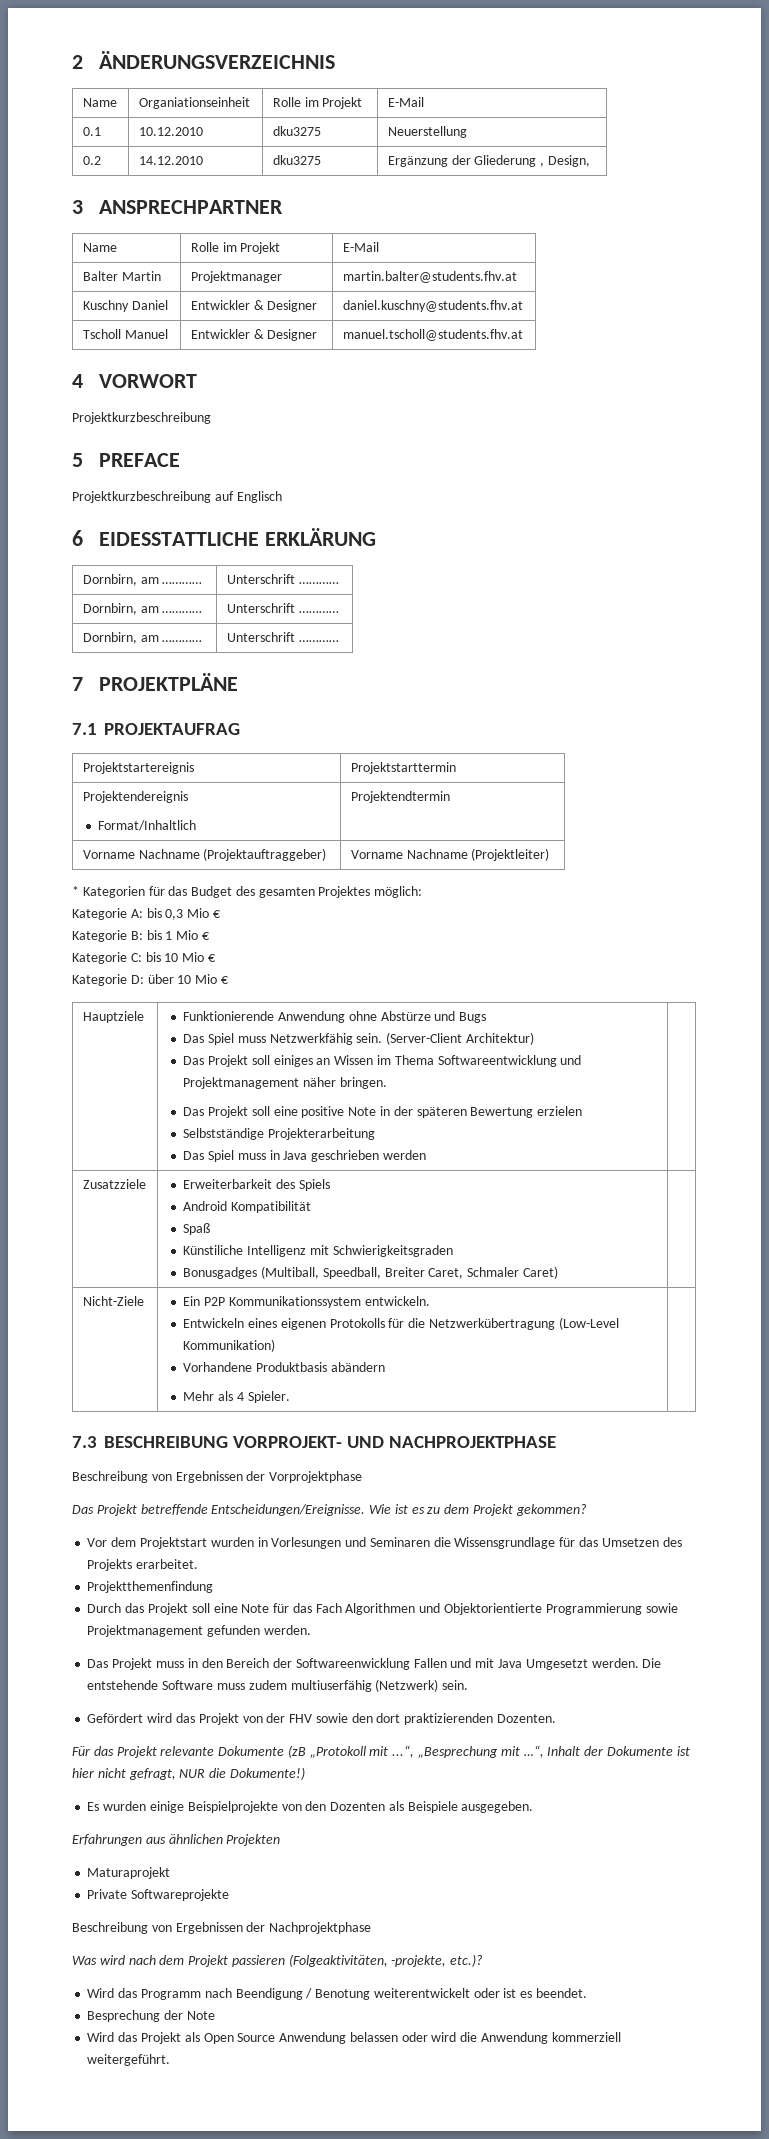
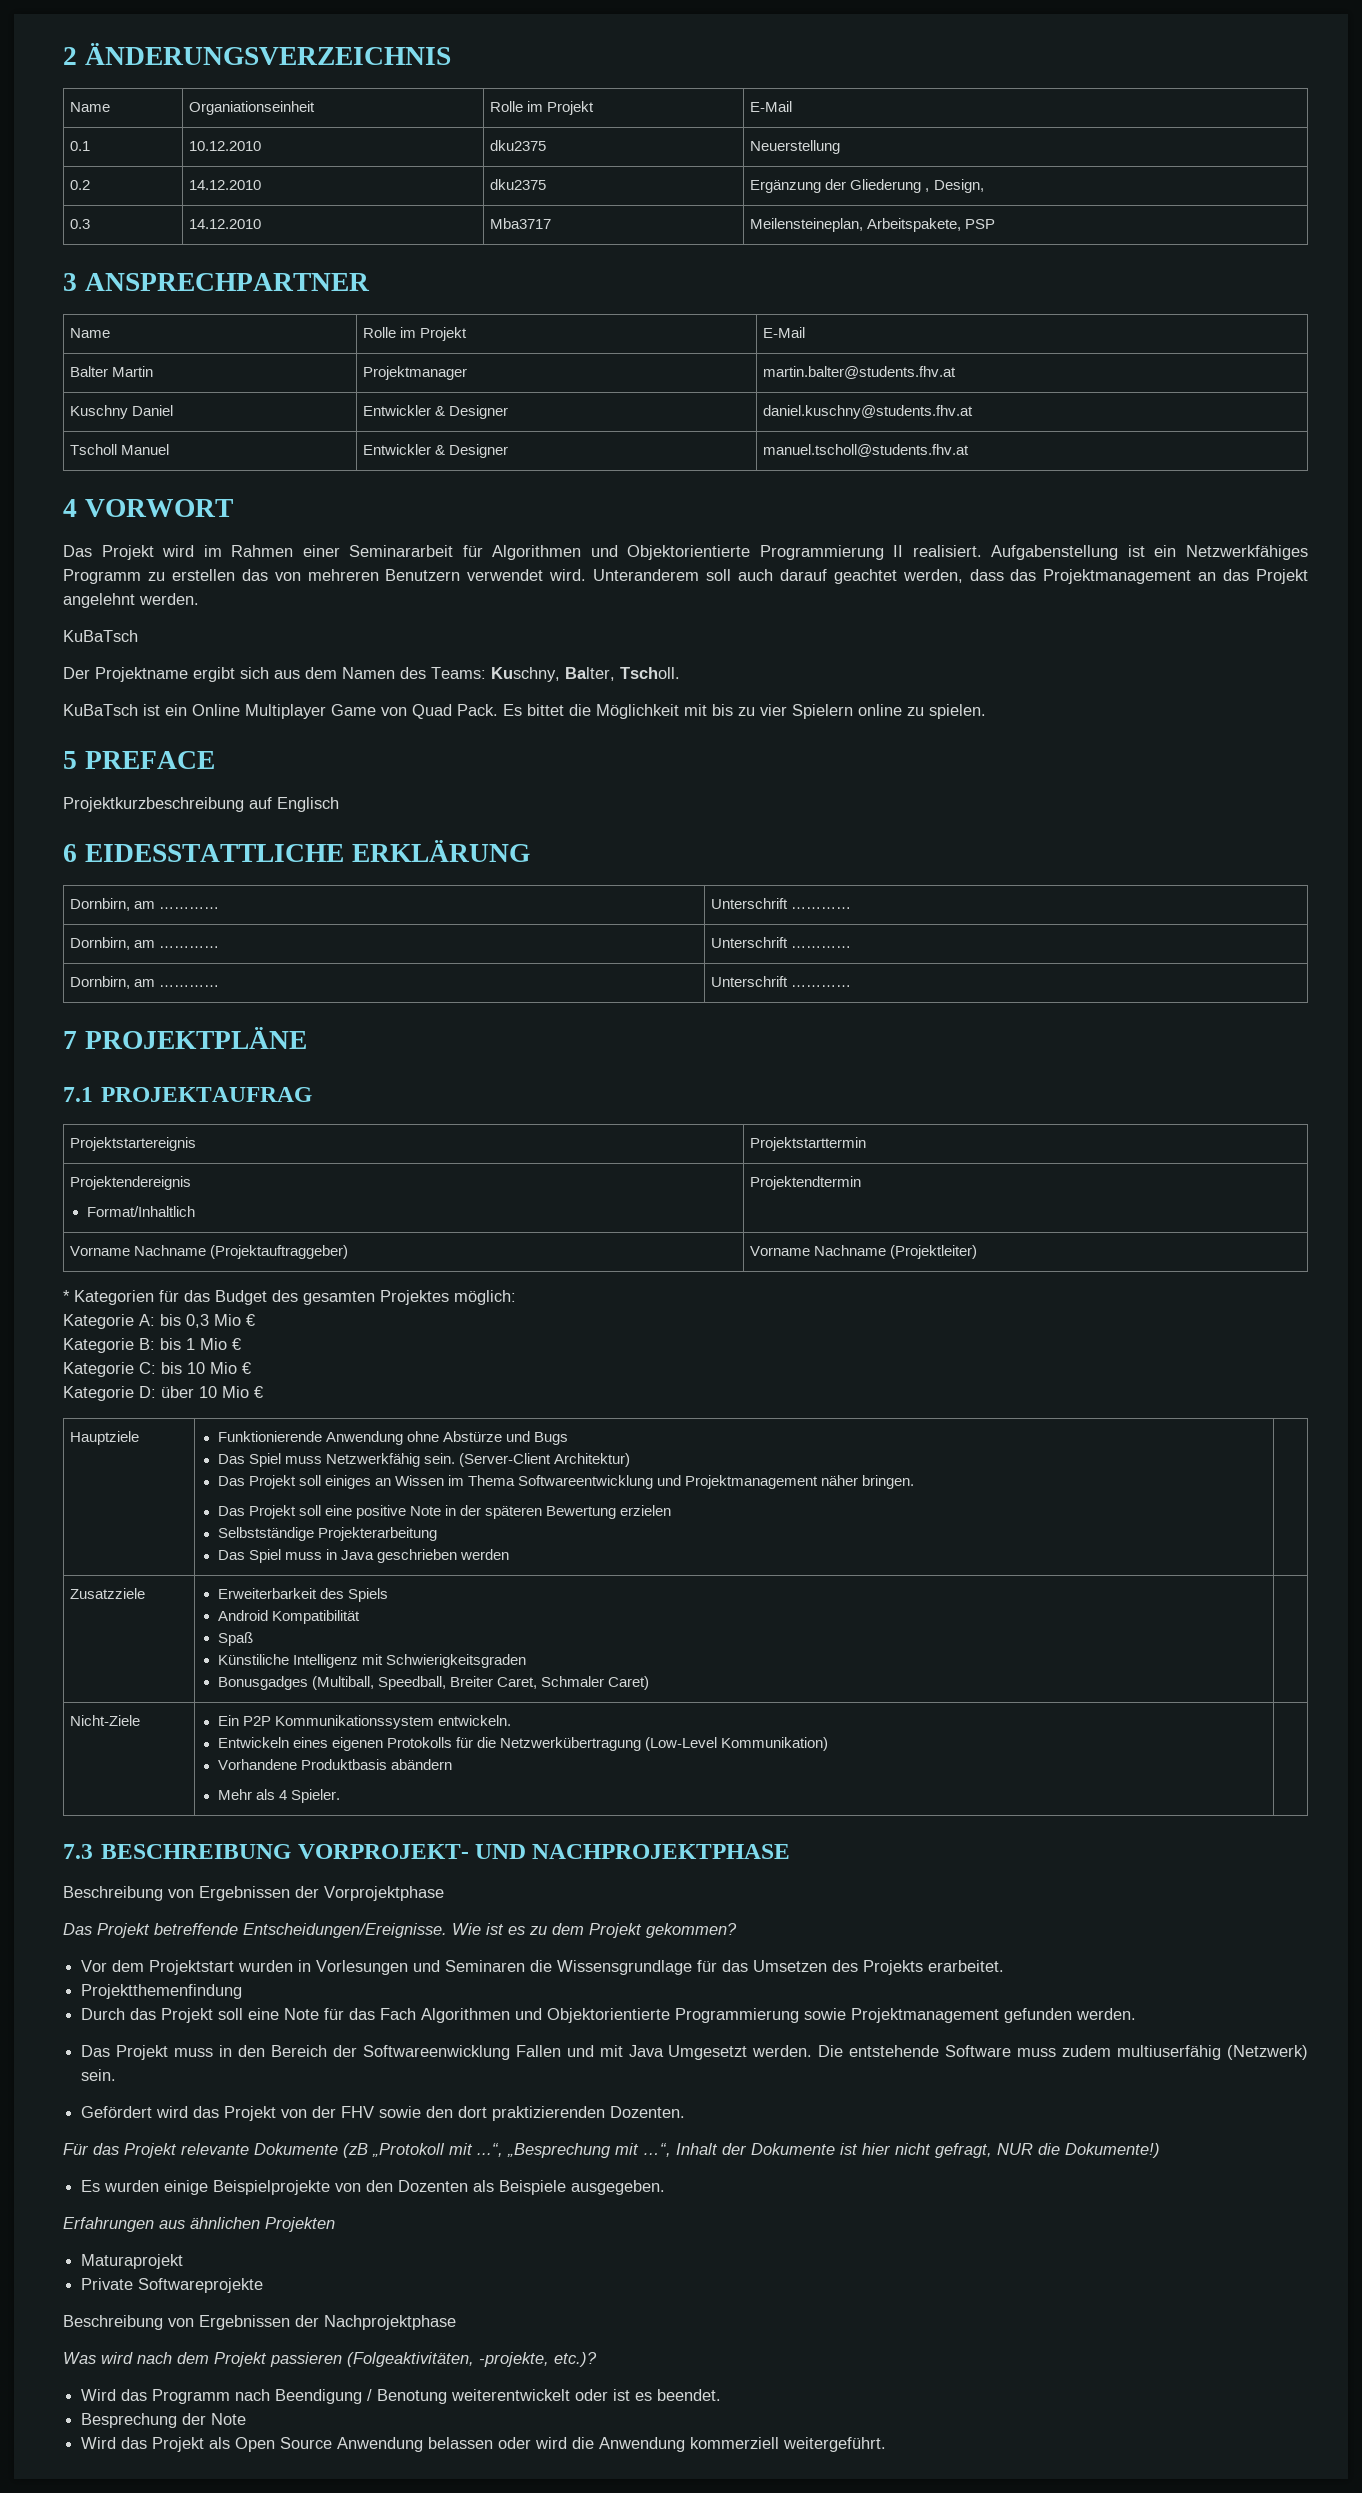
[272,126,321,136] dku3275 -> [490,140,547,151] dku2375
[272,155,321,165] dku3275 -> [490,179,547,190] dku2375
(591, 161) none -> [70,219,91,229] [189,219,262,229] [490,218,552,229] [750,218,996,232] // 0.3 | 14.12.2010 | Mba3717 | Meilensteineplan, Arbeitspakete, PSP
[72,412,211,424] Projektkurzbeschreibung -> [63,545,1308,560] [63,569,1308,584] [63,593,199,608] [63,630,138,642] [63,667,680,682] [63,704,986,719] Das Projekt wird im Rahmen einer Seminararbeit für Algorithmen und Objektorientierte Programmierung II realisiert. Aufgabenstellung ist ein Netzwerkfähiges Programm zu erstellen das von mehreren Benutzern verwendet wird. Unteranderem soll auch darauf geachtet werden, dass das Projektmanagement an das Projekt angelehnt werden. // KuBaTsch // Der Projektname ergibt sich aus dem Namen des Teams: Kuschny, Balter, Tscholl. // KuBaTsch ist ein Online Multiplayer Game von Quad Pack. Es bittet die Möglichkeit mit bis zu vier Spielern online zu spielen.

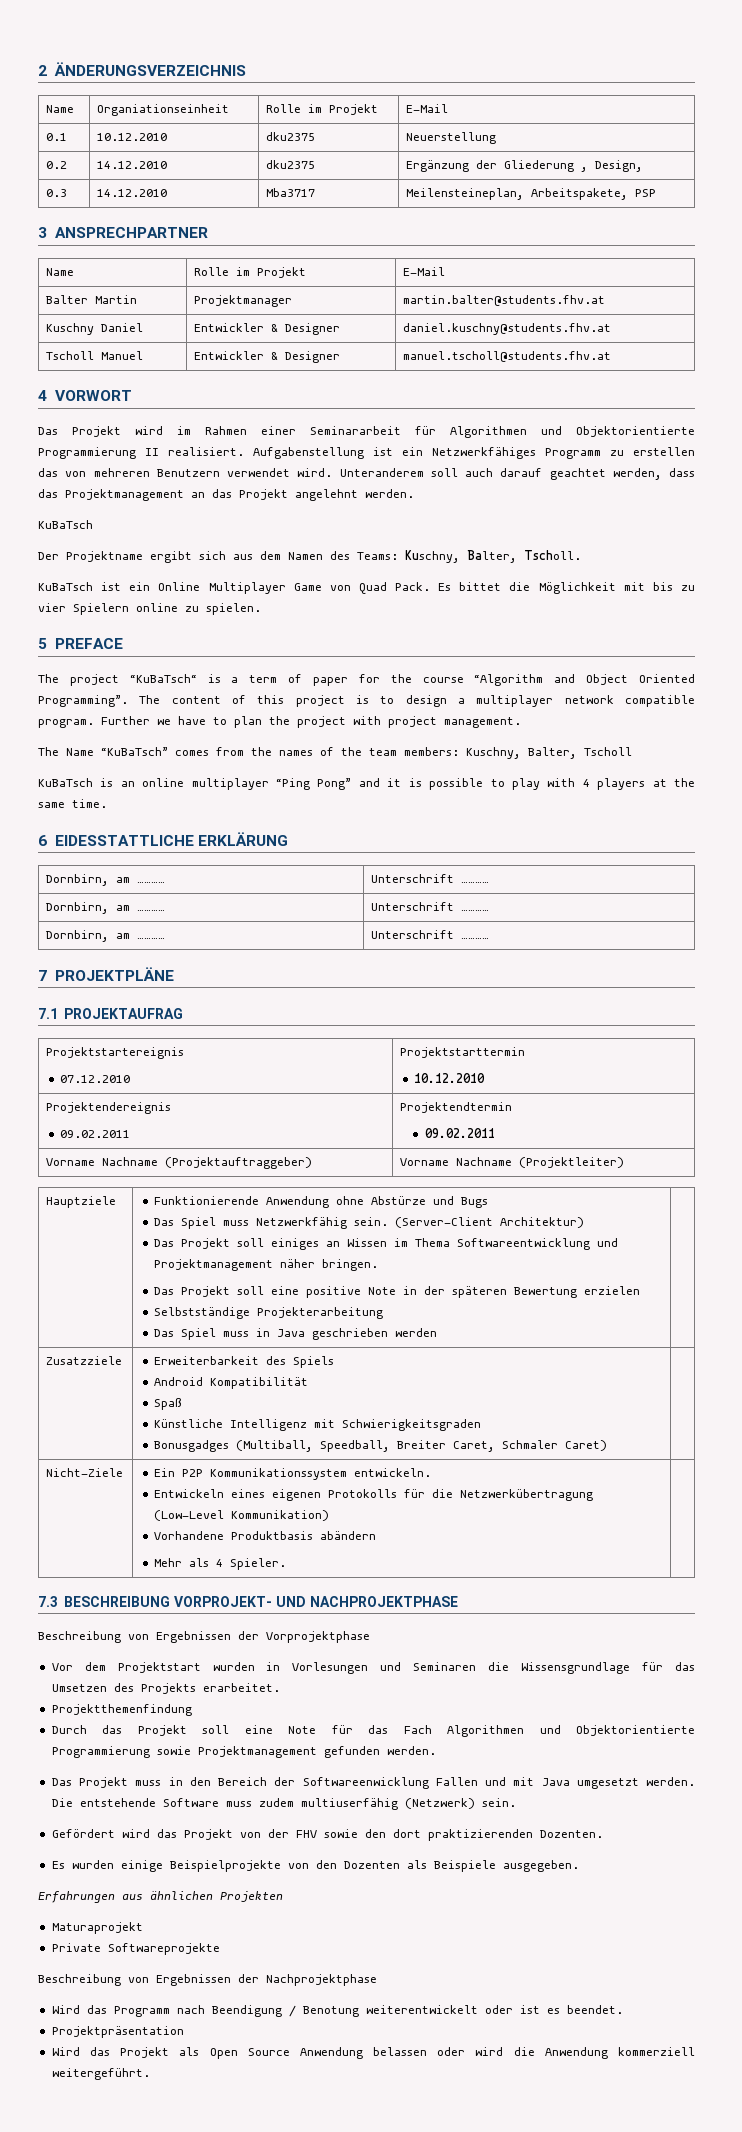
[63,797,339,812] Projektkurzbeschreibung auf Englisch -> [38,674,695,686] [38,695,695,707] [38,716,521,728] [38,747,632,759] [38,778,695,790] [38,799,107,808] The project “KuBaTsch“ is a term of paper for the course “Algorithm and Object Oriented Programming”. The content of this project is to design a multiplayer network compatible program. Further we have to plan the project with project management. // The Name “KuBaTsch” comes from the names of the team members: Kuschny, Balter, Tscholl // KuBaTsch is an online multiplayer “Ping Pong” and it is possible to play with 4 players at the same time.
(197, 1144) none -> [60,1075,131,1083] // 07.12.2010
(867, 1144) none -> [414,1073,486,1083] // 10.12.2010
[86,1206,195,1217] Format/Inhaltlich -> [60,1130,131,1138] 09.02.2011
(862, 1183) none -> [424,1128,495,1138] // 09.02.2011
[63,1290,516,1305] [63,1314,255,1329] [63,1338,241,1353] [63,1362,251,1377] [63,1386,263,1401] // * Kategorien für das Budget des gesamten Projektes möglich: // Kategorie A: bis 0,3 Mio € // Kategorie B: bis 1 Mio € // Kategorie C: bis 10 Mio € // Kategorie D: über 10 Mio € -> (625, 1162) none
[217,1654,289,1665] Künstiliche -> [154,1419,224,1428] Künstliche
[63,1923,737,1938] // Das Projekt betreffende Entscheidungen/Ereignisse. Wie ist es zu dem Projekt gekommen? -> (370, 1637) none
[668,2045,748,2060] Umgesetzt -> [576,1778,639,1789] umgesetzt
[63,2143,1160,2158] // Für das Projekt relevante Dokumente (zB „Protokoll mit ...“, „Besprechung mit …“, Inhalt der Dokumente ist hier nicht gefragt, NUR die Dokumente!) -> (603, 1834) none
[63,2352,597,2367] // Was wird nach dem Projekt passieren (Folgeaktivitäten, -projekte, etc.)? -> (377, 1980) none
[81,2413,247,2428] Besprechung der Note -> [51,2026,184,2038] Projektpräsentation

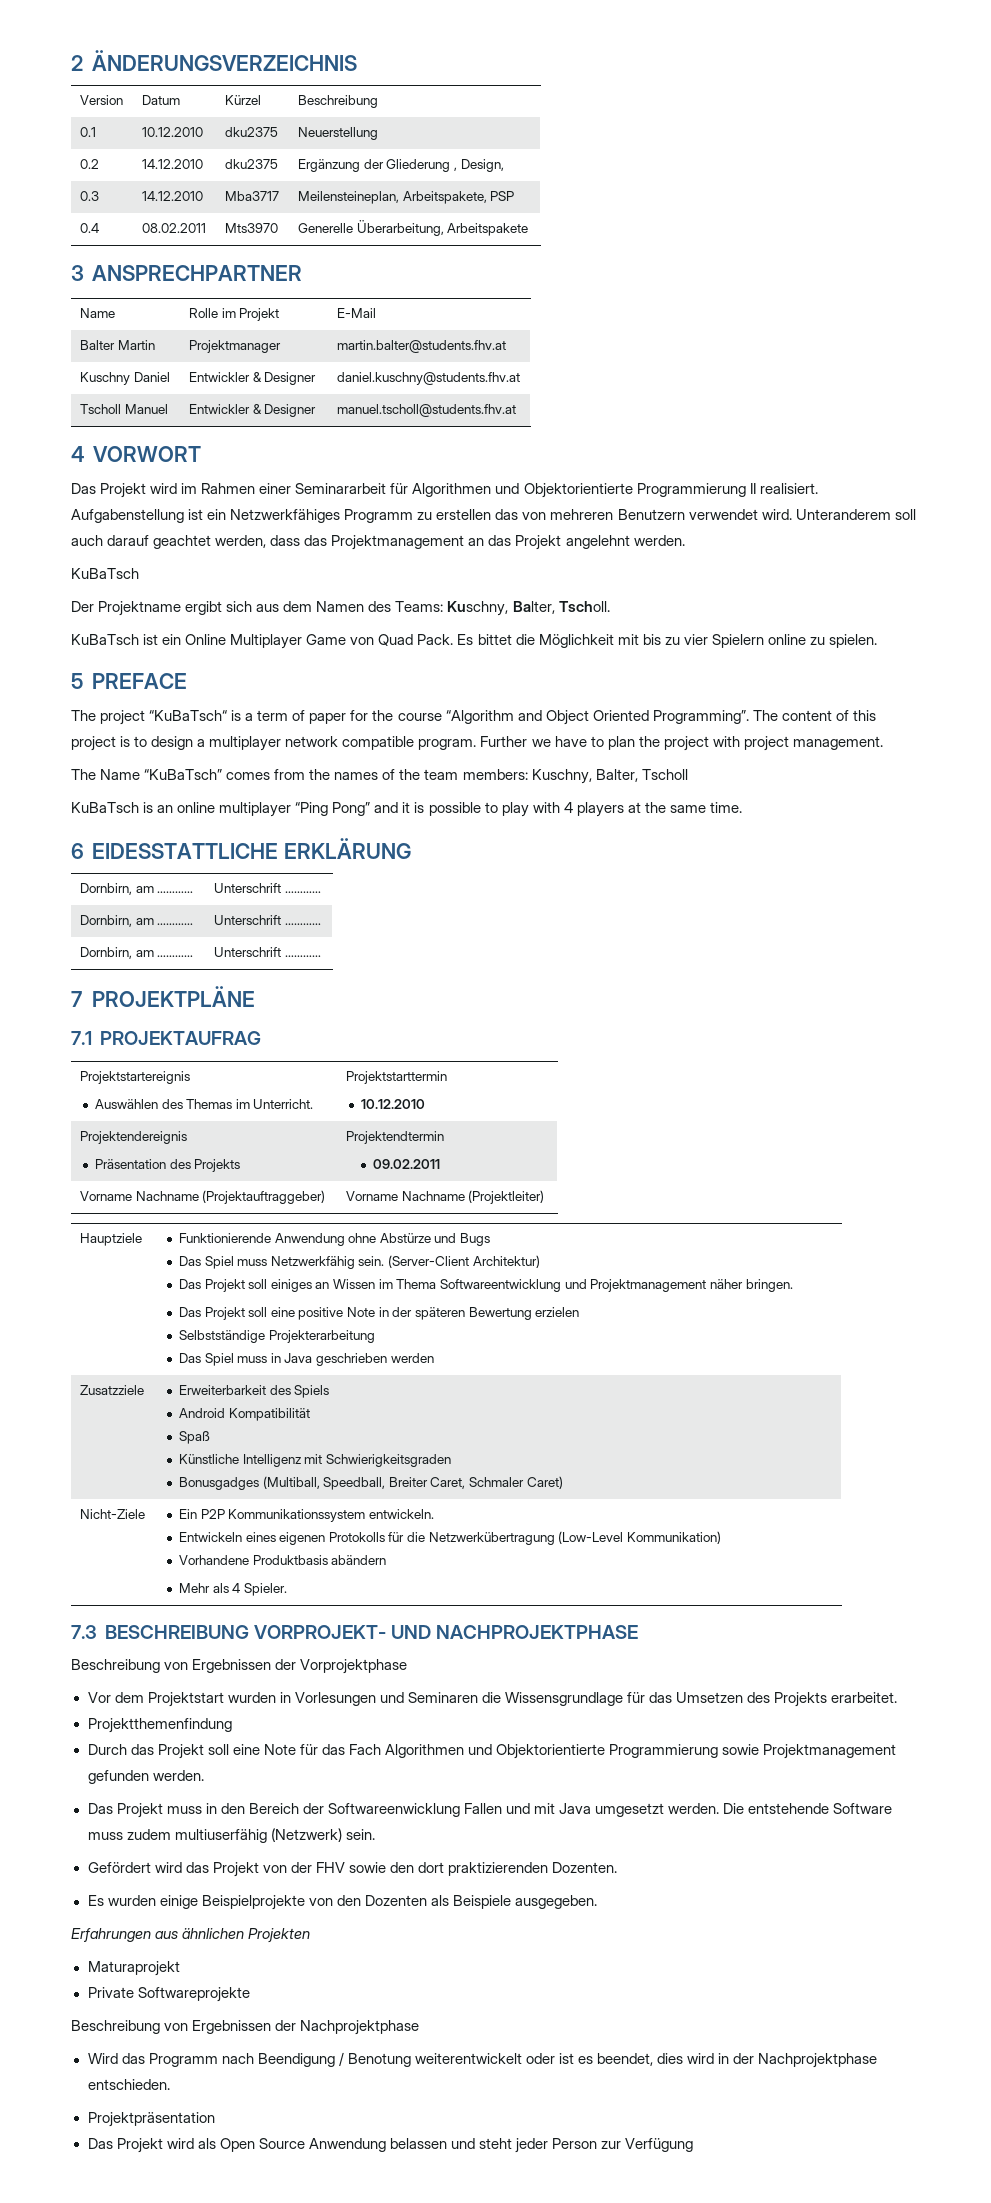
[46,105,75,113] [97,104,230,116] [266,104,379,115] [406,104,449,113] Name | Organiationseinheit | Rolle im Projekt | E-Mail -> [80,95,124,105] [142,95,181,105] [225,95,262,105] [298,95,379,108] Version | Datum | Kürzel | Beschreibung
(657, 193) none -> [80,223,100,233] [142,223,207,233] [225,223,279,233] [298,220,529,236] // 0.4 | 08.02.2011 | Mts3970 | Generelle Überarbeitung, Arbeitspakete
[60,1075,131,1083] 07.12.2010 -> [94,1099,314,1109] Auswählen des Themas im Unterricht.
[60,1130,131,1138] 09.02.2011 -> [94,1159,241,1172] Präsentation des Projekts
[566,2005,623,2014] [51,2026,184,2038] [51,2047,170,2058] beendet. // Projektpräsentation // Wird das Projekt -> [597,2053,878,2068] [87,2079,170,2090] [87,2112,215,2127] [87,2138,194,2153] beendet, dies wird in der Nachprojektphase entschieden. // Projektpräsentation // Das Projekt wird
[437,2047,695,2059] [51,2068,150,2080] oder wird die Anwendung kommerziell weitergeführt. -> [450,2138,694,2153] und steht jeder Person zur Verfügung

